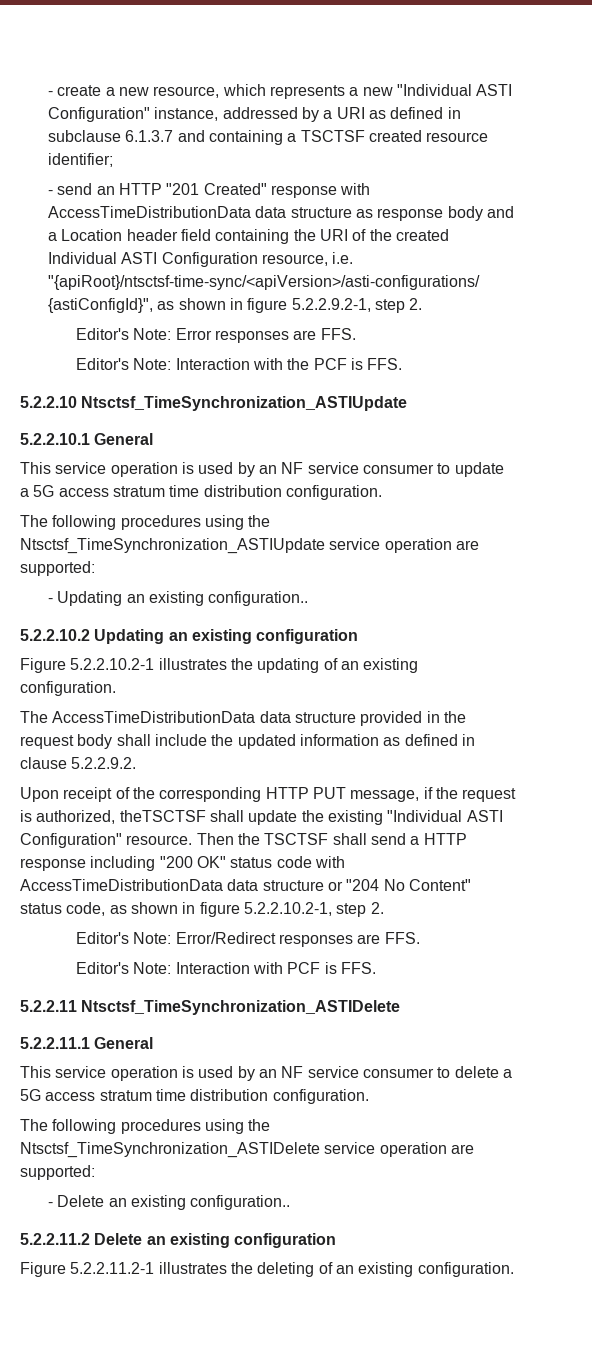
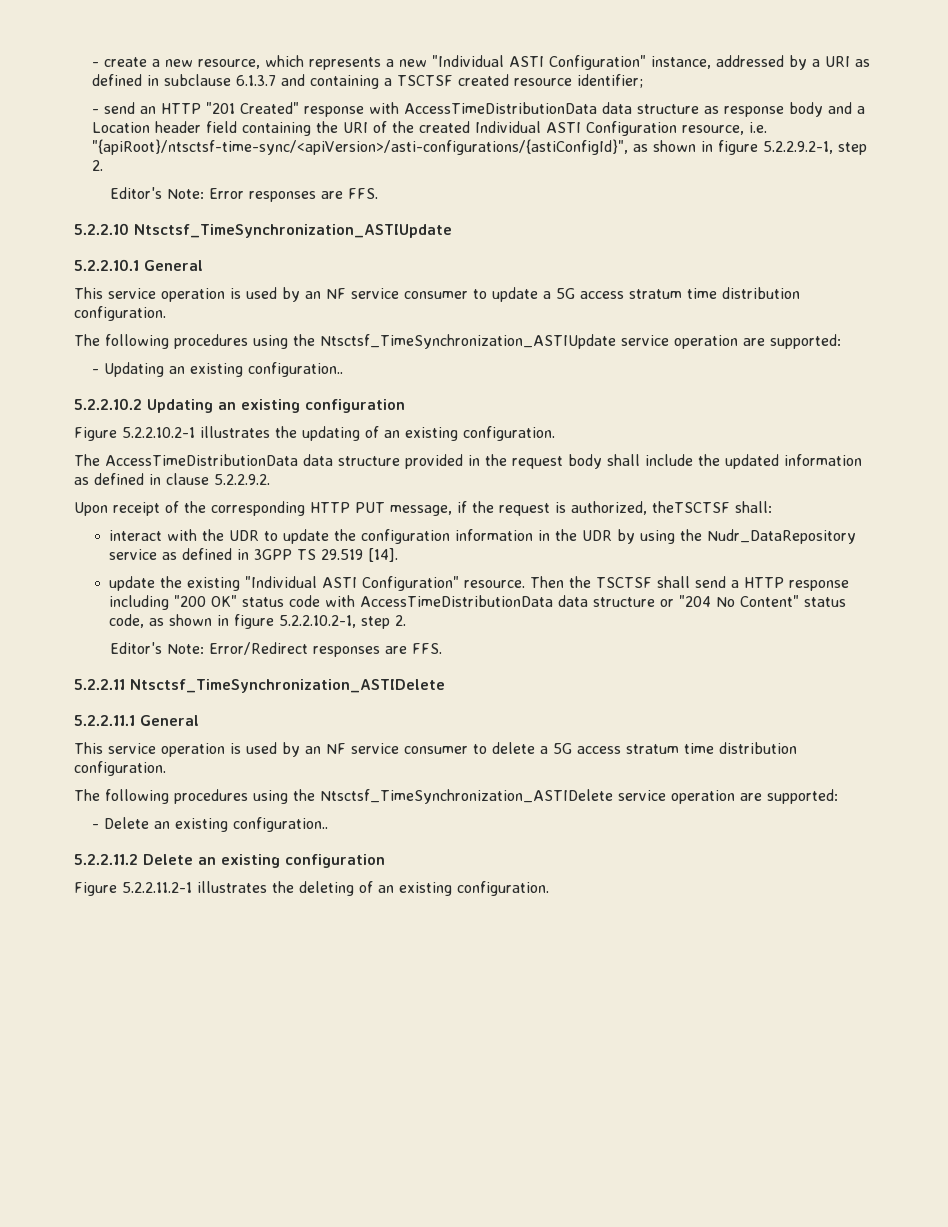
[76,358,403,370] // Editor's Note: Interaction with the PCF is FFS. -> (378, 193) none
[209,810,244,822] shall -> [735,501,772,513] [109,529,857,544] [109,548,399,562] shall: // interact with the UDR to update the configuration information in the UDR by using the Nudr_DataRepository service as defined in 3GPP TS 29.519 [14]. //
[76,962,377,974] // Editor's Note: Interaction with PCF is FFS. -> (442, 648) none

